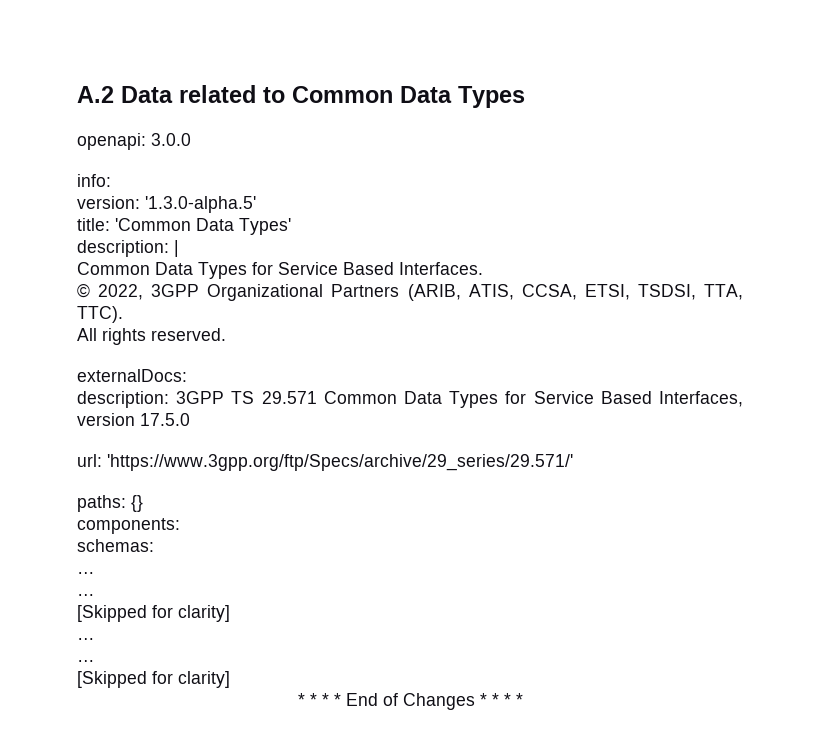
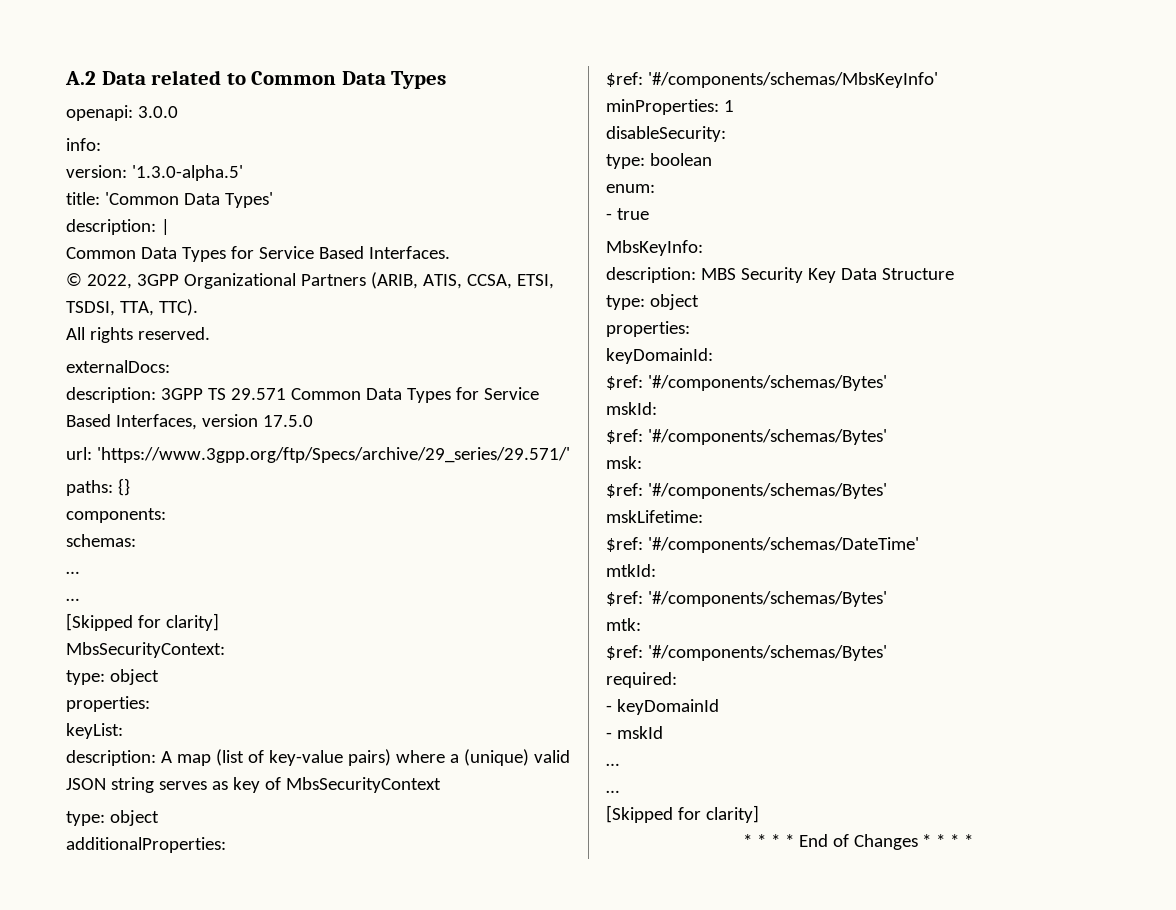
(230, 613) none -> [66,642,225,658] [66,669,159,685] [66,696,150,712] [66,723,123,739] [66,749,570,766] [66,777,441,793] [66,810,159,826] [66,837,226,853] [606,72,938,88] [606,99,734,115] [606,126,726,142] [606,153,712,169] [606,184,655,193] [606,208,649,220] [606,240,703,256] [606,267,954,283] [606,294,699,310] [606,321,690,337] [606,348,713,364] [606,375,887,391] [606,402,657,415] [606,429,887,445] [606,456,642,469] [606,483,887,499] [606,510,703,523] [606,537,919,553] [606,564,656,577] [606,591,887,607] [606,618,641,631] [606,645,887,661] [606,672,677,688] [606,699,719,715] [606,726,663,739] // MbsSecurityContext: // type: object // properties: // keyList: // description: A map (list of key-value pairs) where a (unique) valid JSON string serves as key of MbsSecurityContext // type: object // additionalProperties: // $ref: '#/components/schemas/MbsKeyInfo' // minProperties: 1 // disableSecurity: // type: boolean // enum: // - true // MbsKeyInfo: // description: MBS Security Key Data Structure // type: object // properties: // keyDomainId: // $ref: '#/components/schemas/Bytes' // mskId: // $ref: '#/components/schemas/Bytes' // msk: // $ref: '#/components/schemas/Bytes' // mskLifetime: // $ref: '#/components/schemas/DateTime' // mtkId: // $ref: '#/components/schemas/Bytes' // mtk: // $ref: '#/components/schemas/Bytes' // required: // - keyDomainId // - mskId

